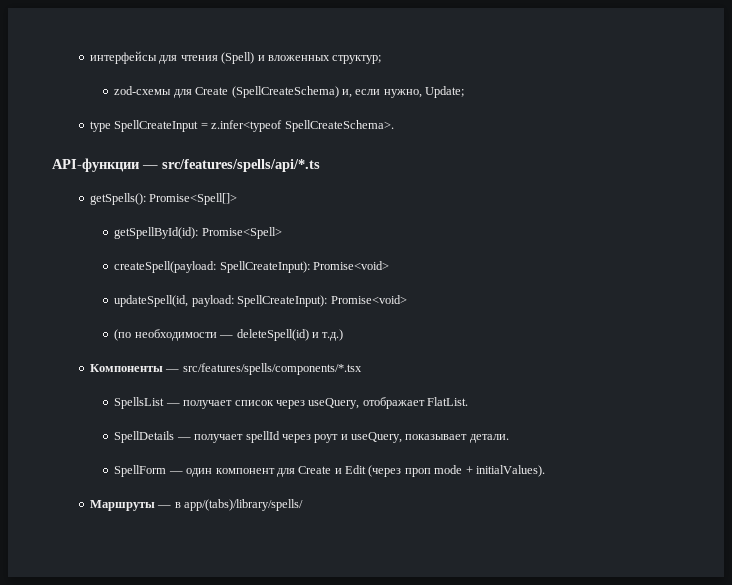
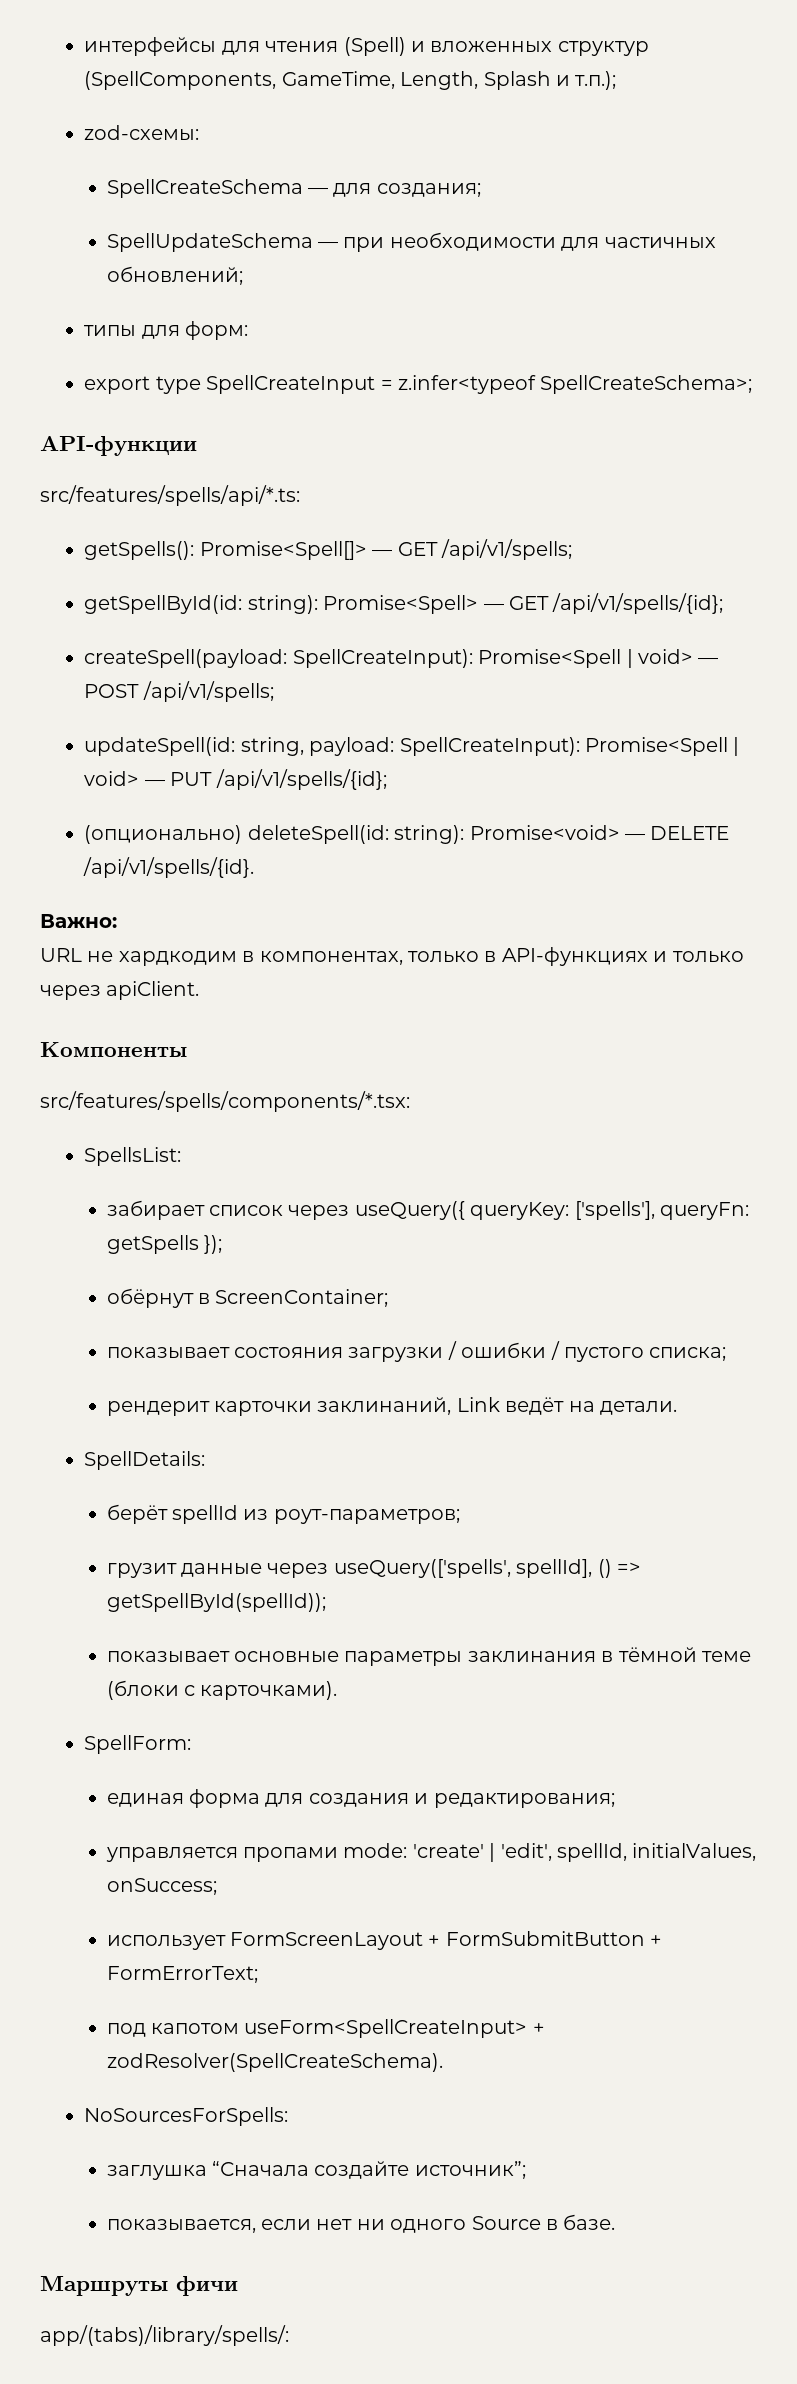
[332,55,382,64] [114,86,465,98] структур; // zod-схемы для Create (SpellCreateSchema) и, если нужно, Update; // -> [557,41,649,56] [84,71,617,90] [84,125,200,141] [106,179,481,198] [106,232,716,252] [106,266,243,285] [84,321,249,340] [84,376,151,394] структур (SpellComponents, GameTime, Length, Splash и т.п.); // zod-схемы: // SpellCreateSchema — для создания; // SpellUpdateSchema — при необходимости для частичных обновлений; // типы для форм: // export
[284,120,394,132] SpellCreateSchema>. -> [540,375,753,394] SpellCreateSchema>;
[142,159,320,172] — src/features/spells/api/*.ts -> [40,485,300,506] // src/features/spells/api/*.ts:
[114,227,282,239] [114,261,390,273] [114,295,407,307] [114,329,344,341] [90,363,362,375] [114,397,469,409] [114,431,509,443] [114,465,545,477] [90,499,304,511] // getSpellById(id): Promise<Spell> // createSpell(payload: SpellCreateInput): Promise<void> // updateSpell(id, payload: SpellCreateInput): Promise<void> // (по необходимости — deleteSpell(id) и т.д.) // Компоненты — src/features/spells/components/*.tsx // SpellsList — получает список через useQuery, отображает FlatList. // SpellDetails — получает spellId через роут и useQuery, показывает детали. // SpellForm — один компонент для Create и Edit (через проп mode + initialValues). // Маршруты — в app/(tabs)/library/spells/ -> [372,539,572,560] [84,593,724,614] [84,649,719,668] [84,681,274,702] [84,737,740,756] [84,769,387,790] [84,825,730,844] [83,857,255,878] [40,914,117,928] [40,947,744,966] [40,981,200,1000] [40,1042,187,1057] [40,1091,410,1112] [84,1147,182,1166] [106,1200,750,1220] [106,1235,223,1254] [106,1288,389,1308] [106,1341,727,1362] [106,1397,678,1416] [84,1451,206,1470] [106,1504,460,1524] [106,1559,642,1578] [106,1593,326,1612] [106,1647,752,1666] [106,1680,338,1700] [84,1735,192,1754] [106,1789,615,1808] [105,1843,757,1862] [106,1878,217,1895] [106,1931,663,1950] [106,1966,258,1983] [106,2019,545,2038] [106,2053,443,2072] [84,2107,289,2126] [106,2161,526,2180] [106,2214,616,2233] [40,2276,238,2296] [40,2325,289,2346] — GET /api/v1/spells; // getSpellById(id: string): Promise<Spell> — GET /api/v1/spells/{id}; // createSpell(payload: SpellCreateInput): Promise<Spell | void> — POST /api/v1/spells; // updateSpell(id: string, payload: SpellCreateInput): Promise<Spell | void> — PUT /api/v1/spells/{id}; // (опционально) deleteSpell(id: string): Promise<void> — DELETE /api/v1/spells/{id}. // Важно: // URL не хардкодим в компонентах, только в API-функциях и только через apiClient. // Компоненты // src/features/spells/components/*.tsx: // SpellsList: // забирает список через useQuery({ queryKey: ['spells'], queryFn: getSpells }); // обёрнут в ScreenContainer; // показывает состояния загрузки / ошибки / пустого списка; // рендерит карточки заклинаний, Link ведёт на детали. // SpellDetails: // берёт spellId из роут-параметров; // грузит данные через useQuery(['spells', spellId], () => getSpellById(spellId)); // показывает основные параметры заклинания в тёмной теме (блоки с карточками). // SpellForm: // единая форма для создания и редактирования; // управляется пропами mode: 'create' | 'edit', spellId, initialValues, onSuccess; // использует FormScreenLayout + FormSubmitButton + FormErrorText; // под капотом useForm<SpellCreateInput> + zodResolver(SpellCreateSchema). // NoSourcesForSpells: // заглушка “Сначала создайте источник”; // показывается, если нет ни одного Source в базе. // Маршруты фичи // app/(tabs)/library/spells/:

